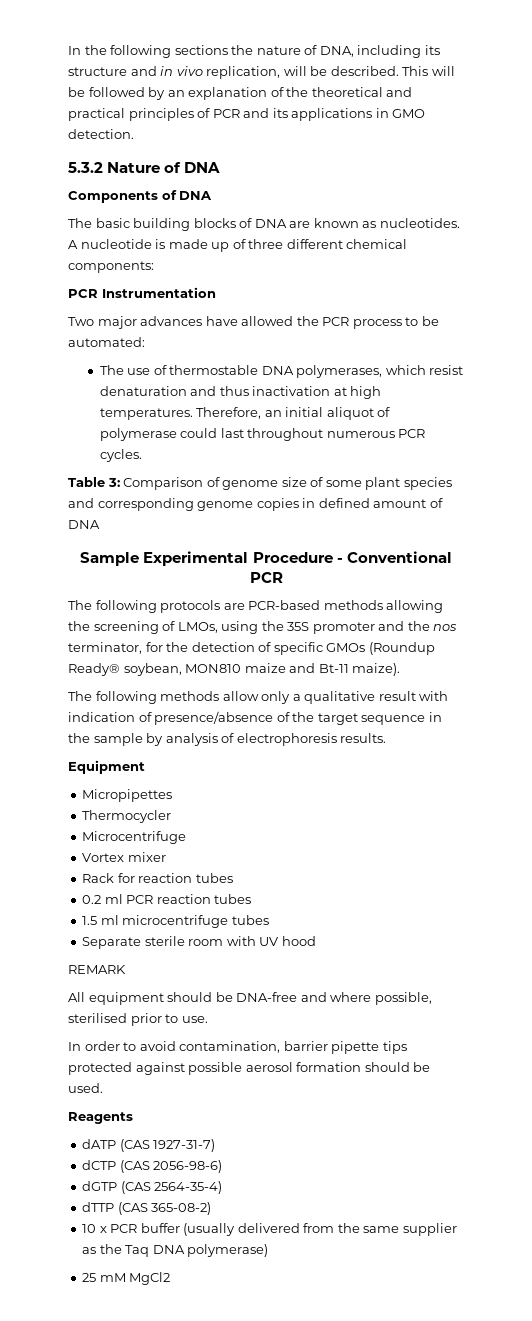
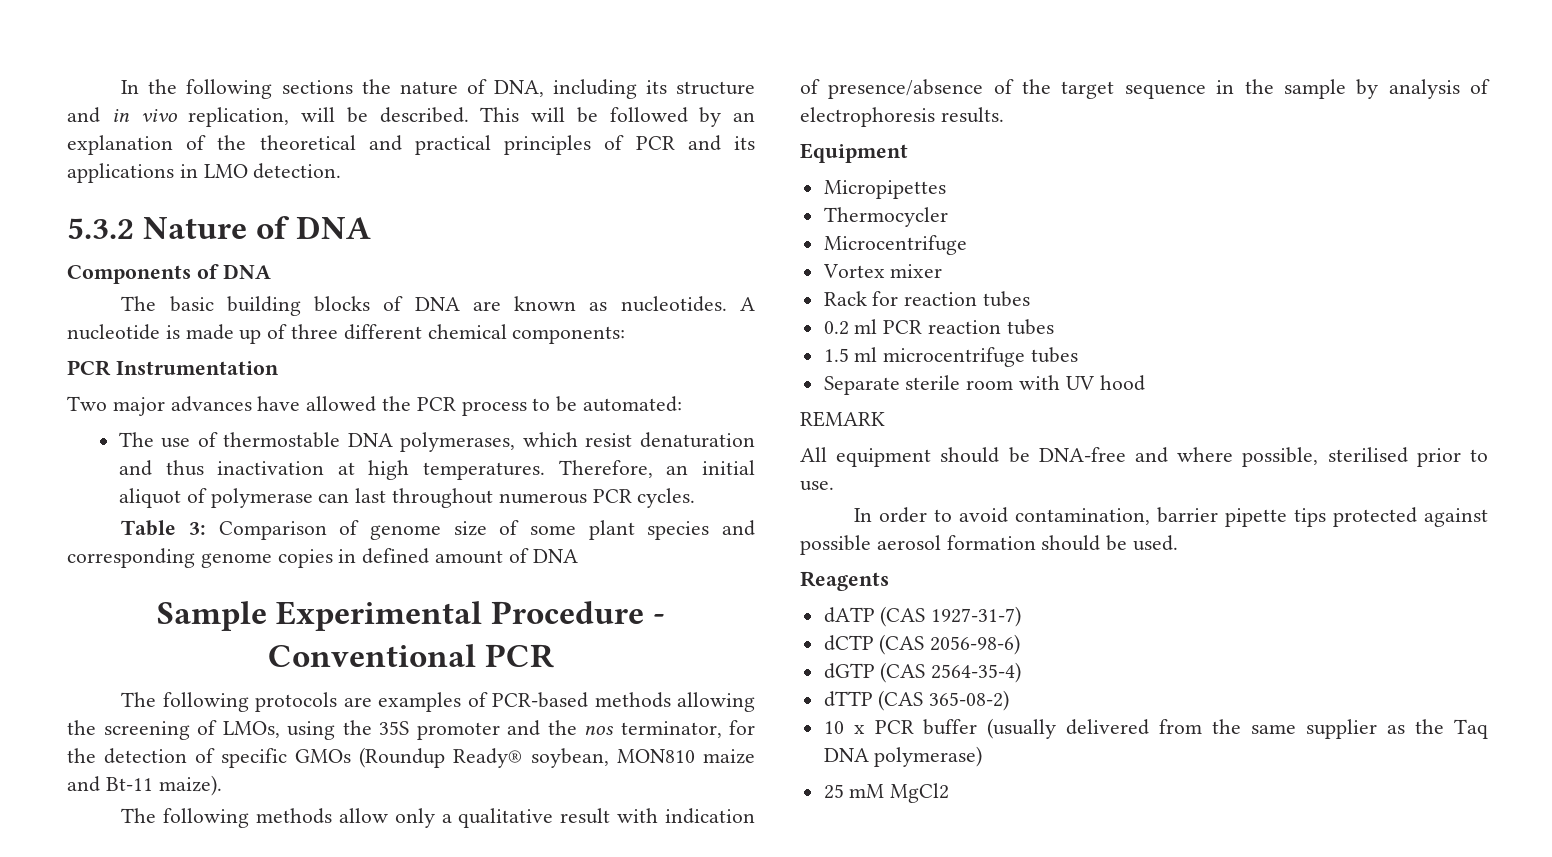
[392,109,426,118] GMO -> [203,164,248,178] LMO
[180,428,218,438] could -> [318,493,350,503] can
(245, 606) none -> [378,692,488,712] examples of

